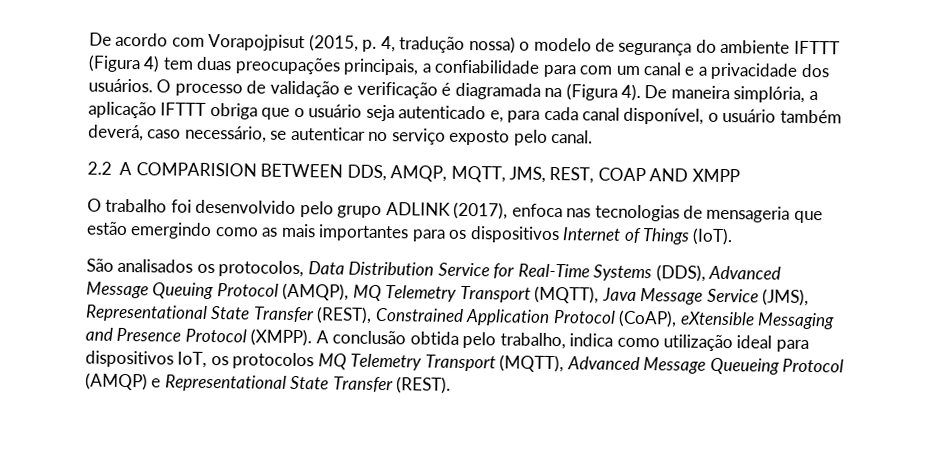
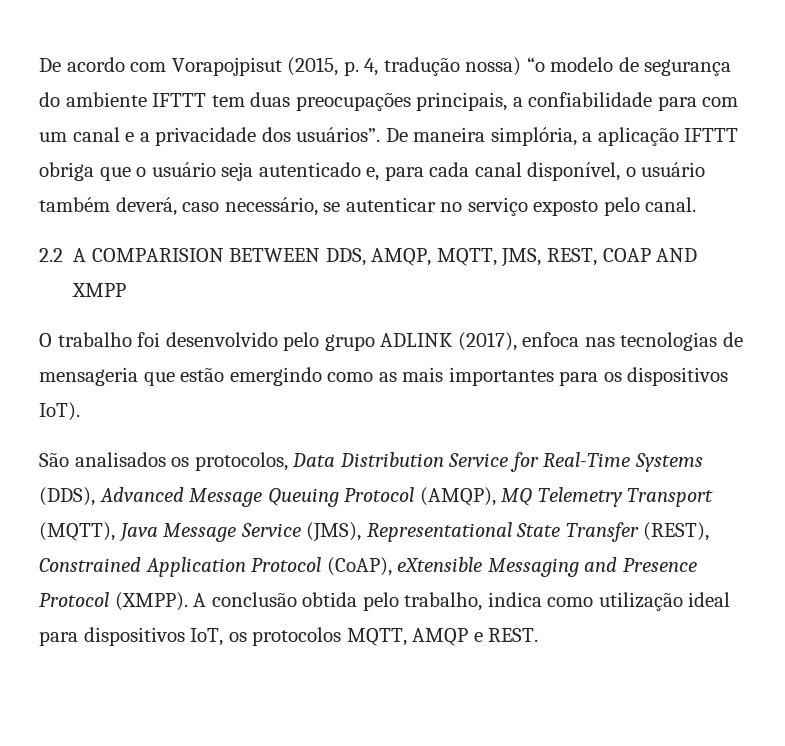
[519,41,531,51] o -> [526,57,545,72] “o
[88,54,161,73] (Figura 4) -> (207, 100) none
[88,78,642,102] usuários. O processo de validação e verificação é diagramada na (Figura 4). -> [296,127,381,142] usuários”.
[562,227,734,246] Internet of Things (IoT). -> [39,402,80,421] IoT).
[317,353,845,375] [85,372,452,394] MQ Telemetry Transport (MQTT), Advanced Message Queueing Protocol (AMQP) e Representational State Transfer (REST). -> [346,628,539,646] MQTT, AMQP e REST.

